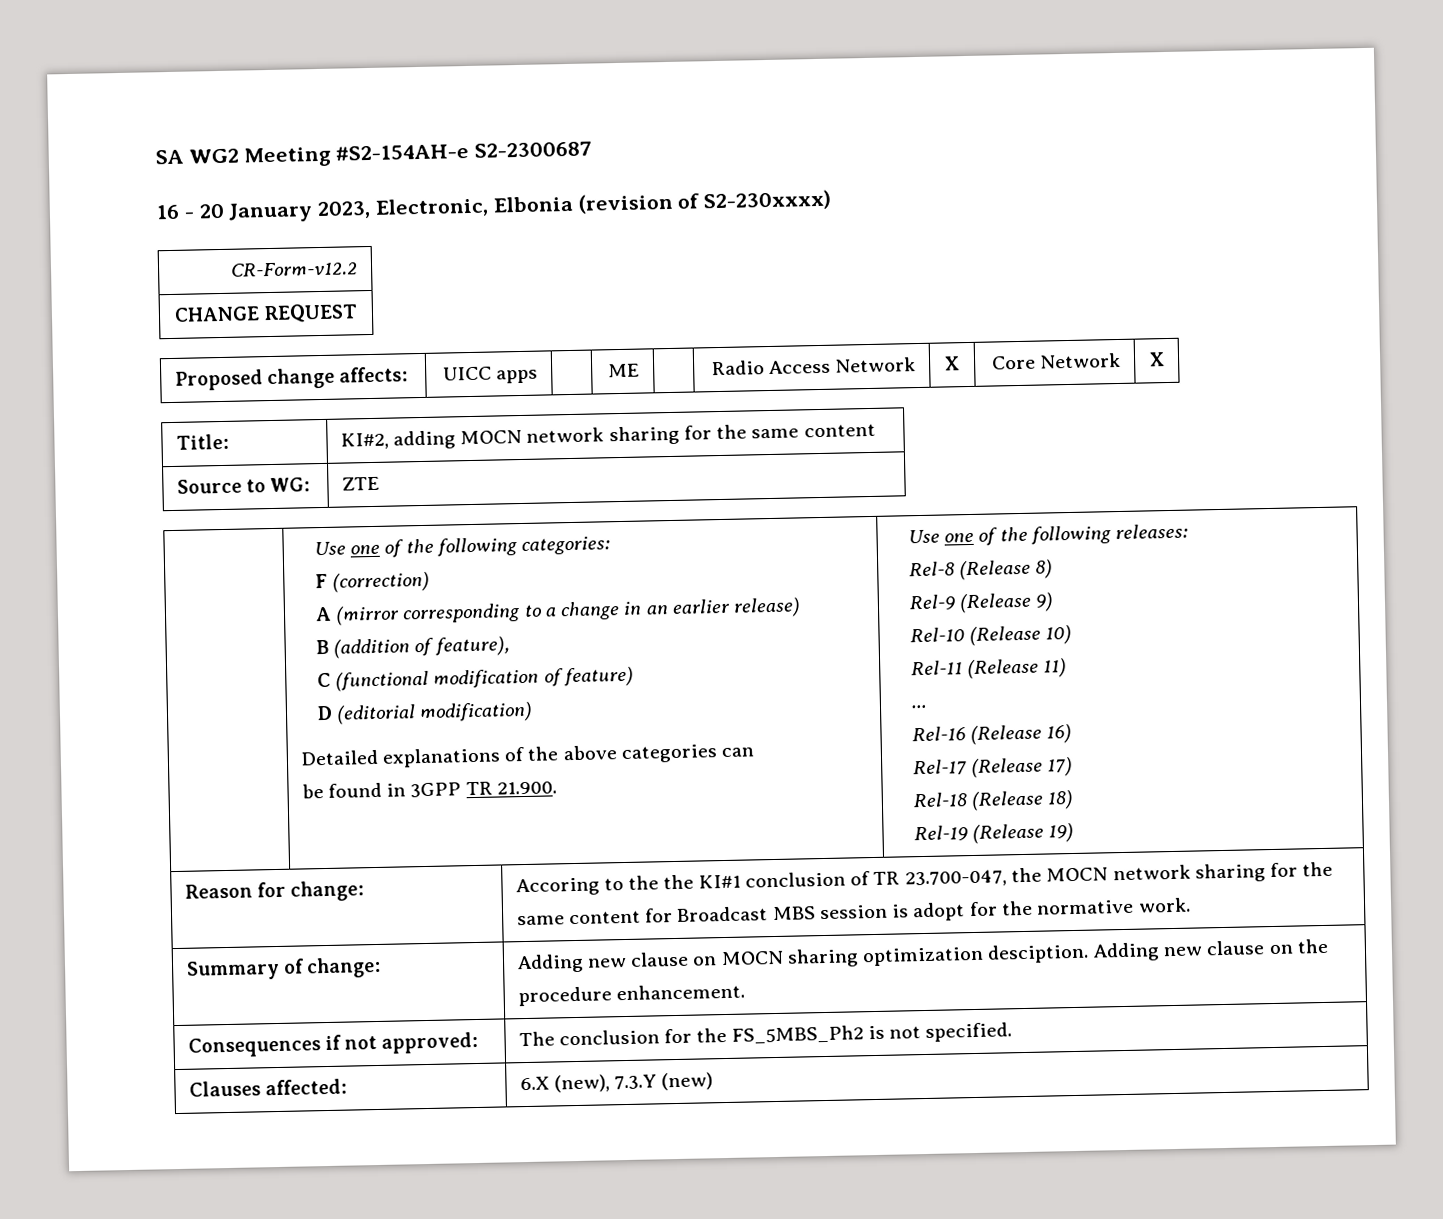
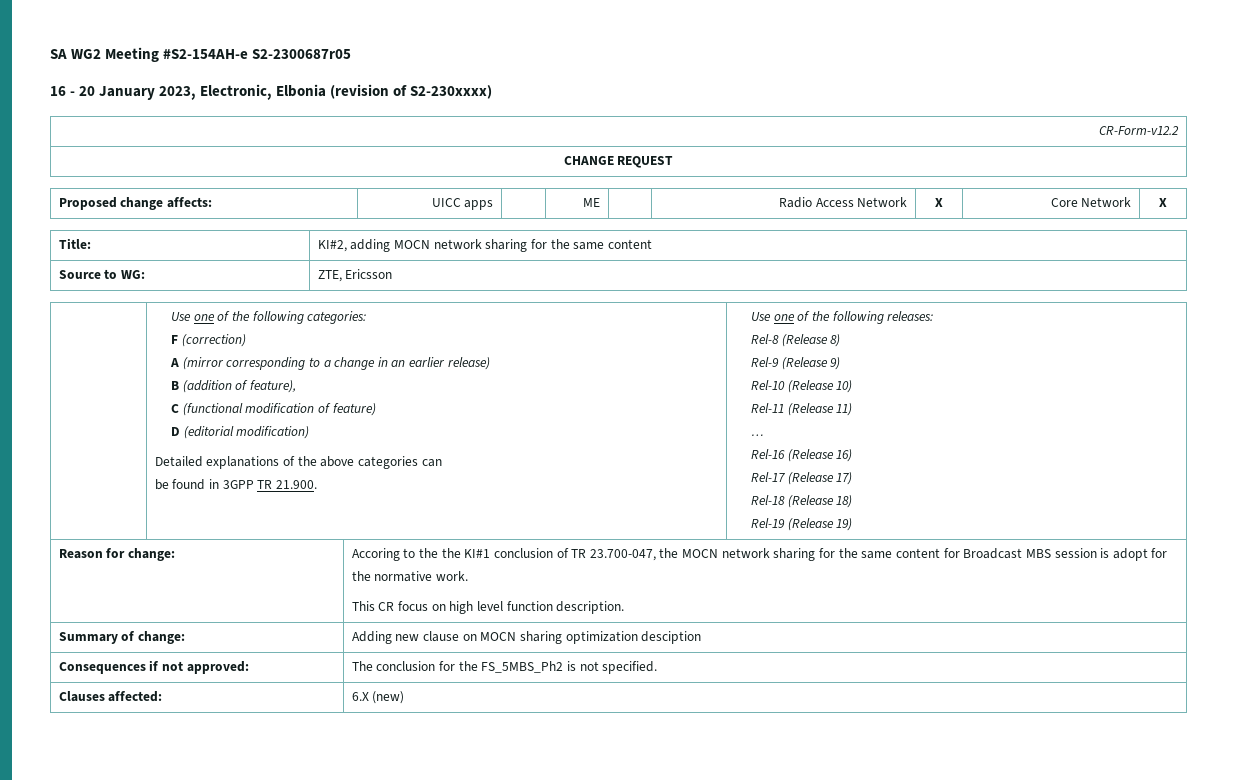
[474,141,593,158] S2-2300687 -> [252,49,352,59] S2-2300687r05
[341,476,380,491] ZTE -> [317,269,393,282] ZTE, Ericsson
(1191, 905) none -> [351,601,625,614] // This CR focus on high level function description.
[987,938,1329,964] [517,983,745,1007] desciption. Adding new clause on the procedure enhancement. -> [641,631,702,644] desciption
[553,1074,658,1093] (new), 7.3.Y -> (369, 696) none

